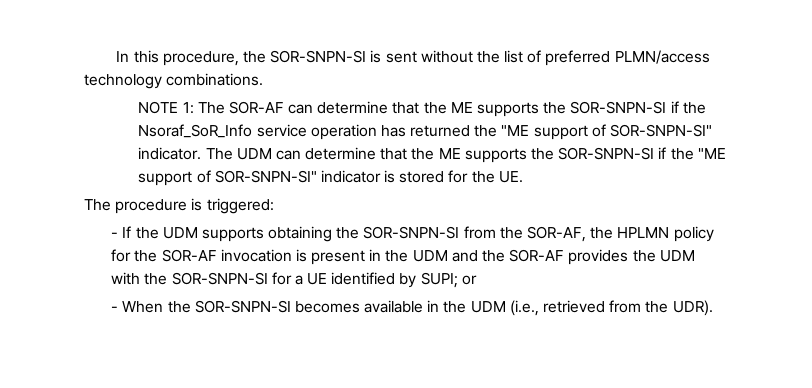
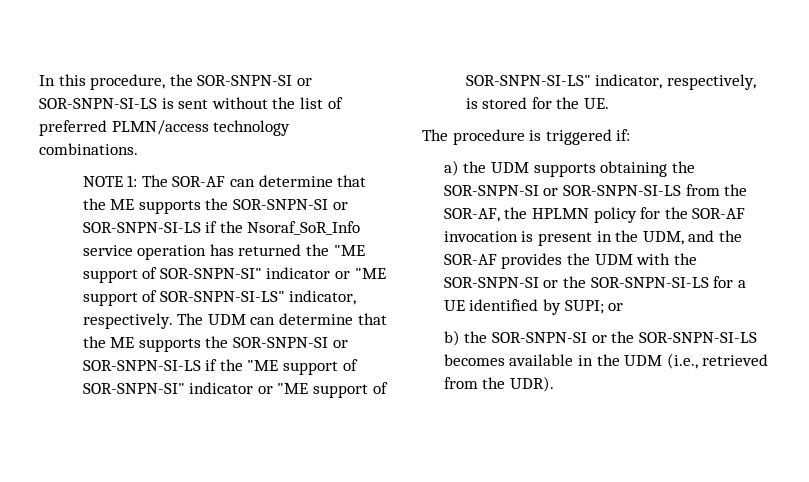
(367, 56) none -> [296,78,312,86] [39,98,157,109] or SOR-SNPN-SI-LS
(667, 107) none -> [332,202,348,210] [82,222,201,233] or SOR-SNPN-SI-LS
[138,147,202,160] indicator. -> [266,267,386,279] [82,290,357,306] [82,313,173,329] indicator or "ME support of SOR-SNPN-SI-LS" indicator, respectively.
(655, 153) none -> [332,340,348,348] [82,360,201,371] or SOR-SNPN-SI-LS
(381, 176) none -> [257,382,388,398] [465,74,756,90] or "ME support of SOR-SNPN-SI-LS" indicator, respectively,
[206,198,274,214] [111,226,132,238] triggered: // - If -> [545,129,631,145] [443,160,459,176] triggered if: // a)
(460, 232) none -> [543,185,681,196] or SOR-SNPN-SI-LS
[412,250,448,262] UDM -> [642,231,684,245] UDM,
(268, 278) none -> [543,276,709,288] or the SOR-SNPN-SI-LS
[111,300,291,313] - When the SOR-SNPN-SI -> [443,330,757,346] b) the SOR-SNPN-SI or the SOR-SNPN-SI-LS

